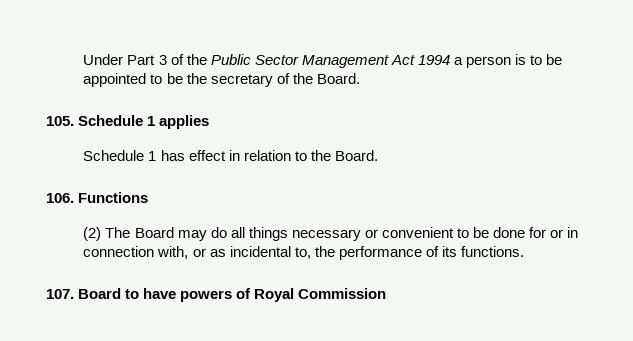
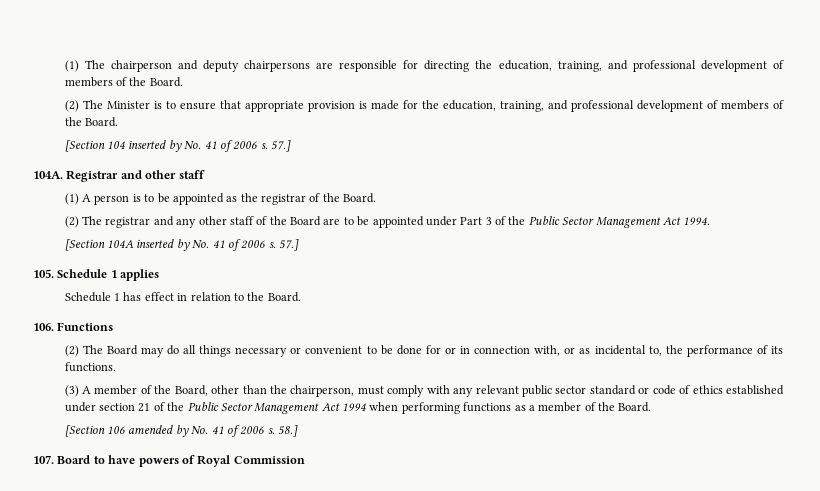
[83,54,124,65] Under -> [64,60,784,72] [64,77,183,87] [64,100,784,112] [64,117,119,127] [64,140,292,152] [33,170,205,182] [64,193,377,205] [64,216,457,228] (1) The chairperson and deputy chairpersons are responsible for directing the education, training, and professional development of members of the Board. // (2) The Minister is to ensure that appropriate provision is made for the education, training, and professional development of members of the Board. // [Section 104 inserted by No. 41 of 2006 s. 57.] // 104A. Registrar and other staff // (1) A person is to be appointed as the registrar of the Board. // (2) The registrar and any other staff of the Board are to be appointed under
[417,54,563,68] [83,73,360,87] 1994 a person is to be appointed to be the secretary of the Board. -> [683,217,711,225] [64,239,300,251] 1994. // [Section 104A inserted by No. 41 of 2006 s. 57.]
(524, 251) none -> [64,385,784,397] [64,402,652,414] [64,425,299,437] // (3) A member of the Board, other than the chairperson, must comply with any relevant public sector standard or code of ethics established under section 21 of the Public Sector Management Act 1994 when performing functions as a member of the Board. // [Section 106 amended by No. 41 of 2006 s. 58.]

